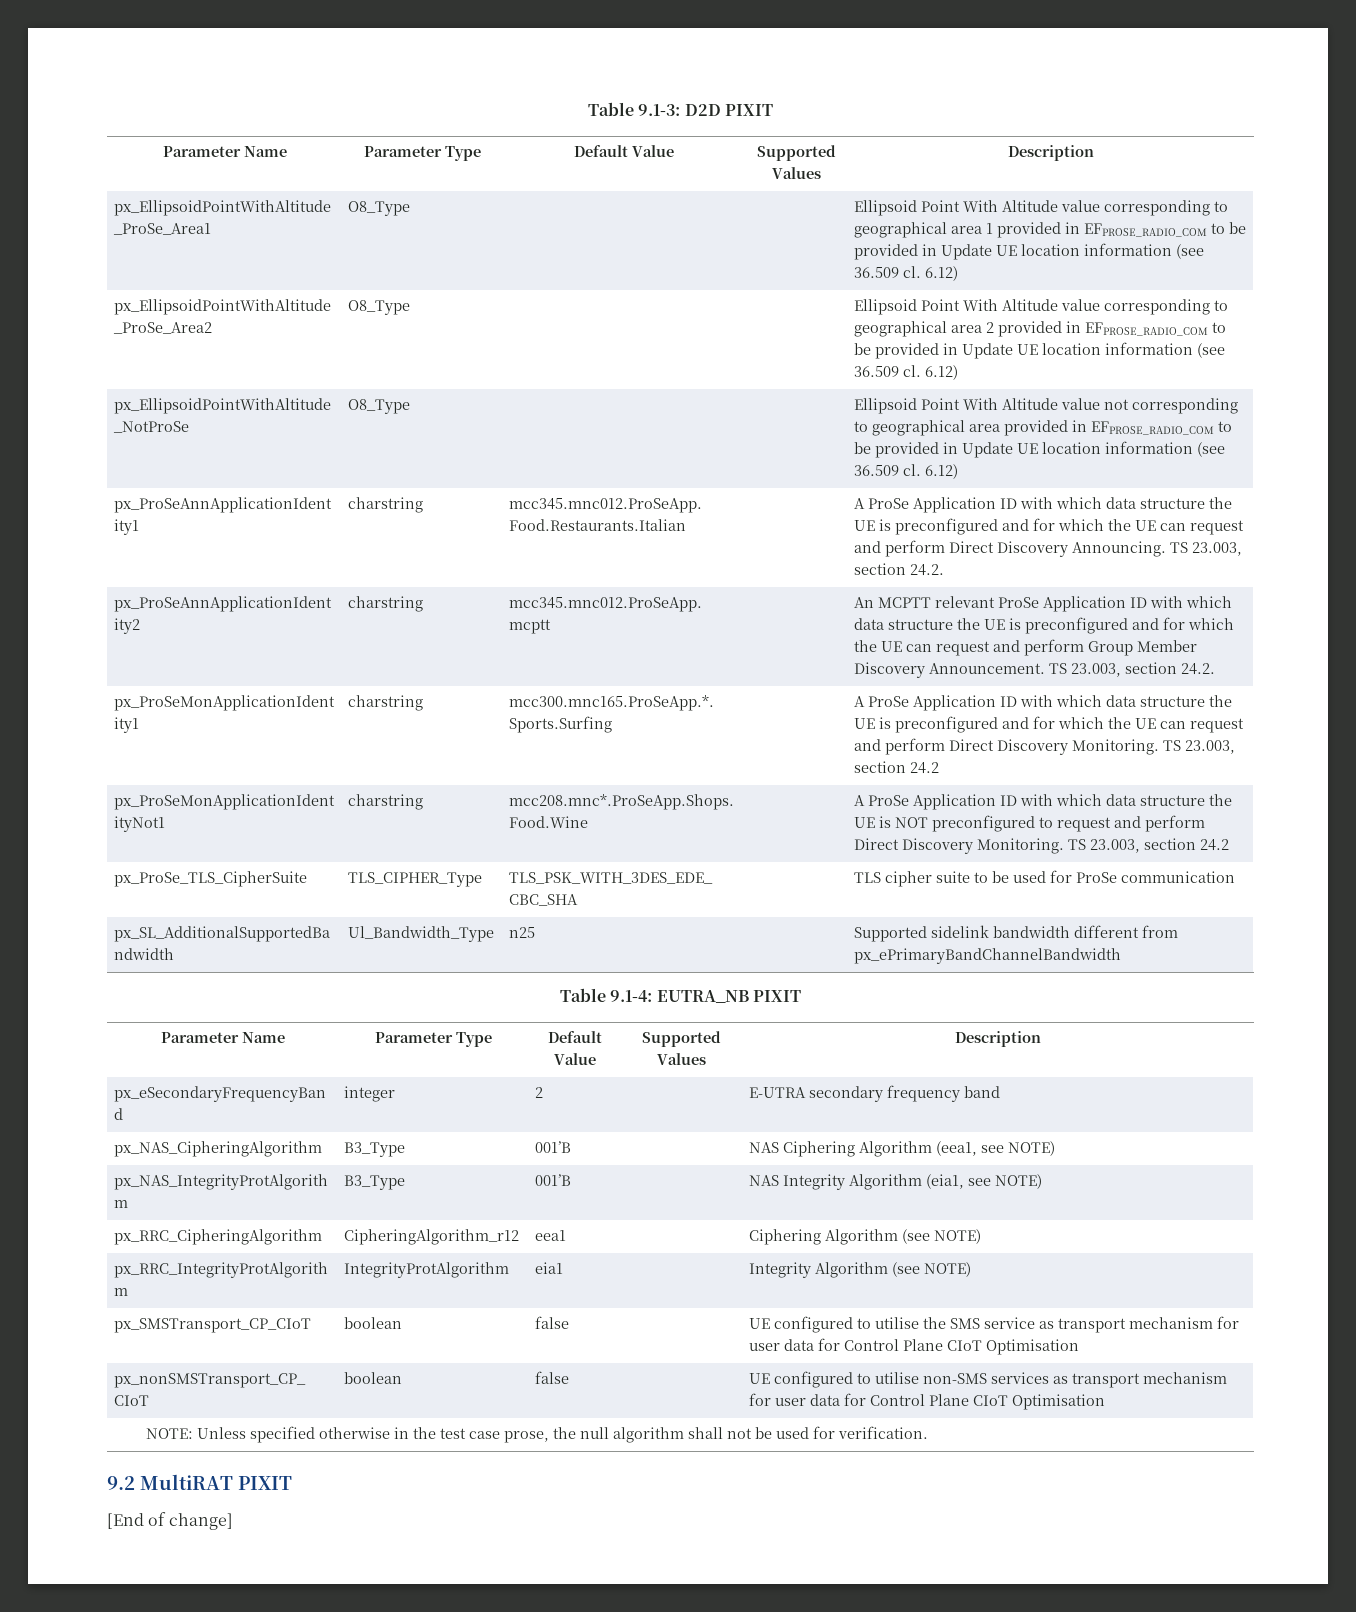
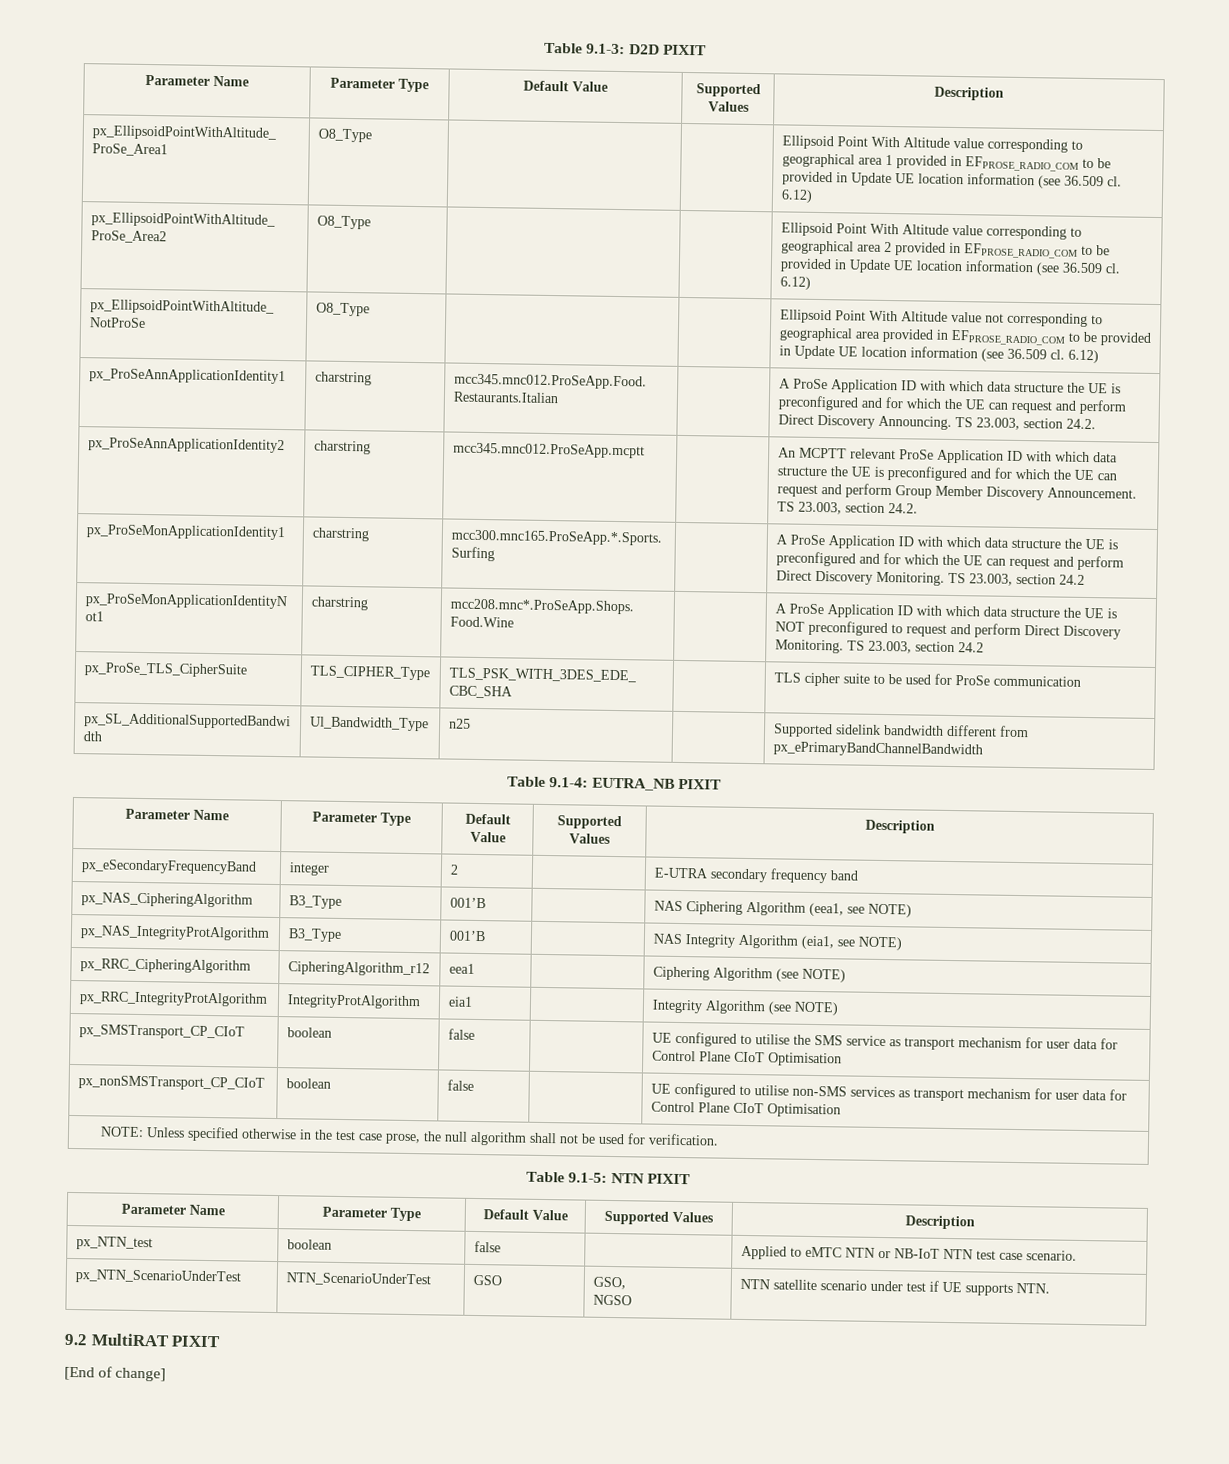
(929, 1432) none -> [526,1171,691,1185] [120,1203,225,1216] [322,1206,421,1222] [482,1209,568,1221] [604,1210,714,1225] [904,1215,975,1230] [75,1236,153,1251] [286,1239,332,1250] [473,1240,501,1253] [740,1245,1077,1261] [74,1269,241,1285] [285,1272,431,1287] [472,1274,502,1286] [592,1276,626,1290] [592,1294,632,1306] [739,1278,1050,1296] // Table 9.1-5: NTN PIXIT // Parameter Name | Parameter Type | Default Value | Supported Values | Description // px_NTN_test | boolean | false | | Applied to eMTC NTN or NB-IoT NTN test case scenario. // px_NTN_ScenarioUnderTest | NTN_ScenarioUnderTest | GSO | GSO, // NGSO | NTN satellite scenario under test if UE supports NTN.

